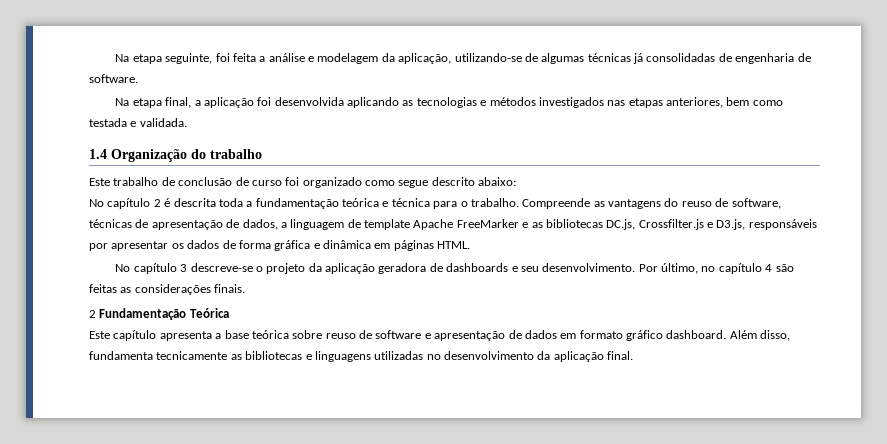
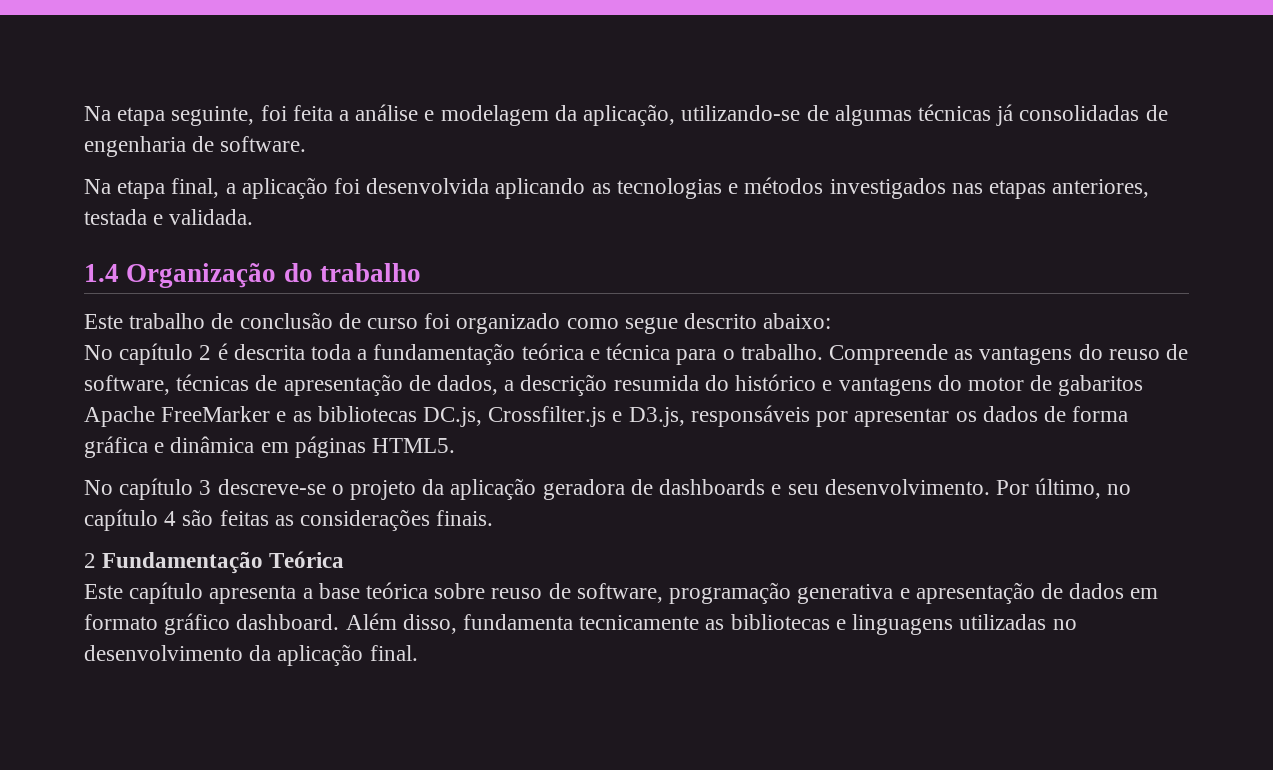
[726,97,783,106] bem como -> (1150, 188) none
[290,219,410,230] linguagem de template -> [520,374,1144,396] descrição resumida do histórico e vantagens do motor de gabaritos
[437,241,471,249] HTML. -> [372,438,456,453] HTML5.
[375,330,422,339] software -> [576,582,894,604] software, programação generativa

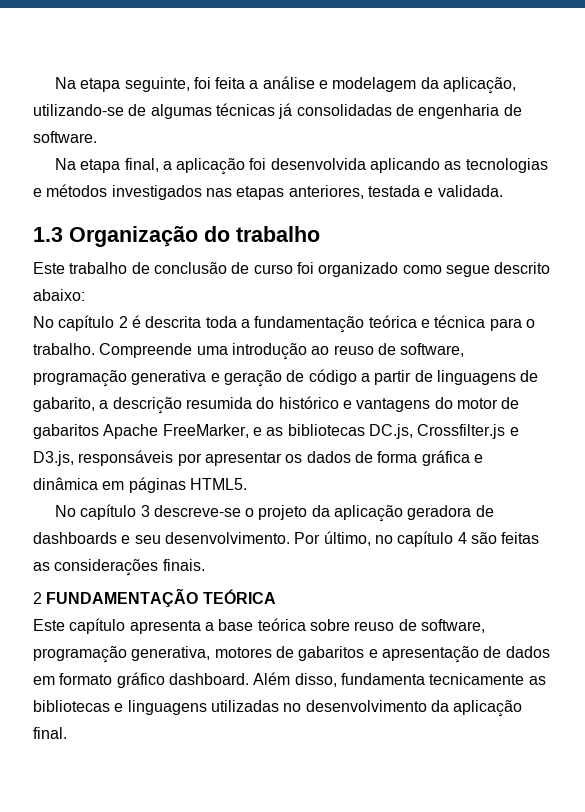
[84,264,119,282] 1.4 -> [33,227,63,242] 1.3
[954,344,1188,365] [84,374,499,396] as vantagens do reuso de software, técnicas de apresentação de dados, -> [196,343,465,360] [33,369,539,387] [33,397,95,412] uma introdução ao reuso de software, programação generativa e geração de código a partir de linguagens de gabarito,
[161,406,271,422] FreeMarker -> [162,424,249,438] FreeMarker,
[102,551,345,574] Fundamentação Teórica -> [46,588,276,607] FUNDAMENTAÇÃO TEÓRICA
[797,584,894,604] generativa -> [131,646,365,661] generativa, motores de gabaritos

